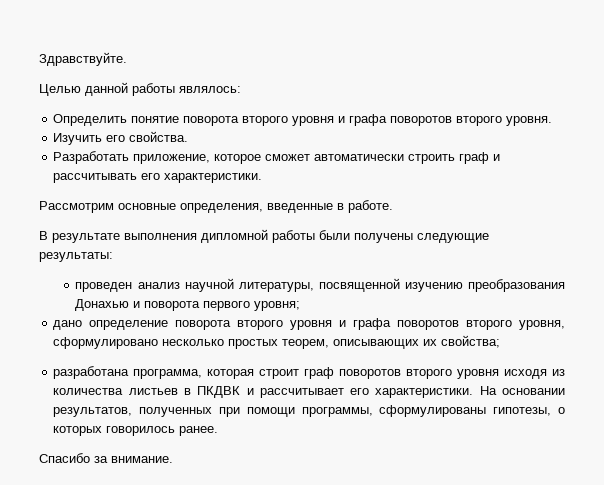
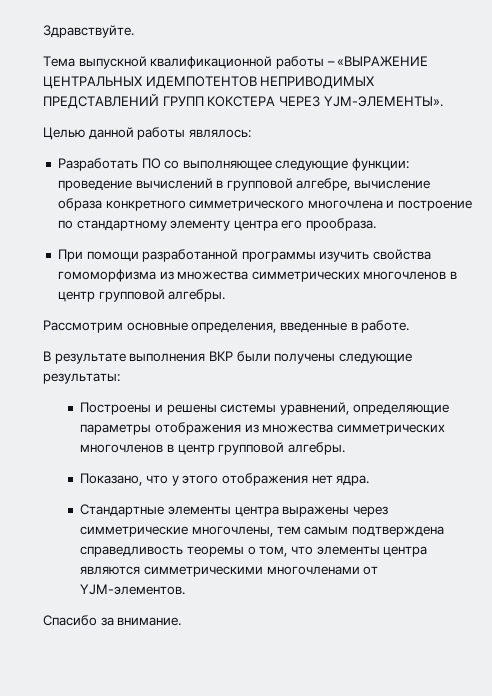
[39,82,241,96] [53,114,553,126] [53,131,189,145] [53,151,501,164] [53,173,263,183] Целью данной работы являлось: // Определить понятие поворота второго уровня и графа поворотов второго уровня. // Изучить его свойства. // Разработать приложение, которое сможет автоматически строить граф и рассчитывать его характеристики. -> [43,56,429,69] [43,76,375,89] [43,94,443,109] [43,127,251,140] [57,158,410,171] [57,178,431,191] [57,198,473,211] [57,218,377,231] [57,249,432,262] [57,269,458,282] [57,289,226,302] Тема выпускной квалификационной работы – «ВЫРАЖЕНИЕ ЦЕНТРАЛЬНЫХ ИДЕМПОТЕНТОВ НЕПРИВОДИМЫХ ПРЕДСТАВЛЕНИЙ ГРУПП КОКСТЕРА ЧЕРЕЗ YJM-ЭЛЕМЕНТЫ». // Целью данной работы являлось: // Разработать ПО со выполняющее следующие функции: проведение вычислений в групповой алгебре, вычисление образа конкретного симметрического многочлена и построение по стандартному элементу центра его прообраза. // При помощи разработанной программы изучить свойства гомоморфизма из множества симметрических многочленов в центр групповой алгебры.
[201,229,315,243] дипломной работы -> [208,351,233,361] ВКР
[75,278,565,292] [75,299,301,311] [53,318,565,330] [53,335,501,349] [53,366,565,379] [53,386,566,398] [53,405,565,417] [53,426,219,436] проведен анализ научной литературы, посвященной изучению преобразования Донахью и поворота первого уровня; // дано определение поворота второго уровня и графа поворотов второго уровня, сформулировано несколько простых теорем, описывающих их свойства; // разработана программа, которая строит граф поворотов второго уровня исходя из количества листьев в ПКДВК и рассчитывает его характеристики. На основании результатов, полученных при помощи программы, сформулированы гипотезы, о которых говорилось ранее. -> [80,402,449,415] [80,422,445,435] [80,442,345,455] [80,473,370,486] [80,504,388,517] [80,526,444,537] [80,546,428,557] [80,566,379,577] [80,584,186,595] Построены и решены системы уравнений, определяющие параметры отображения из множества симметрических многочленов в центр групповой алгебры. // Показано, что у этого отображения нет ядра. // Стандартные элементы центра выражены через симметрические многочлены, тем самым подтверждена справедливость теоремы о том, что элементы центра являются симметрическими многочленами от YJM-элементов.

